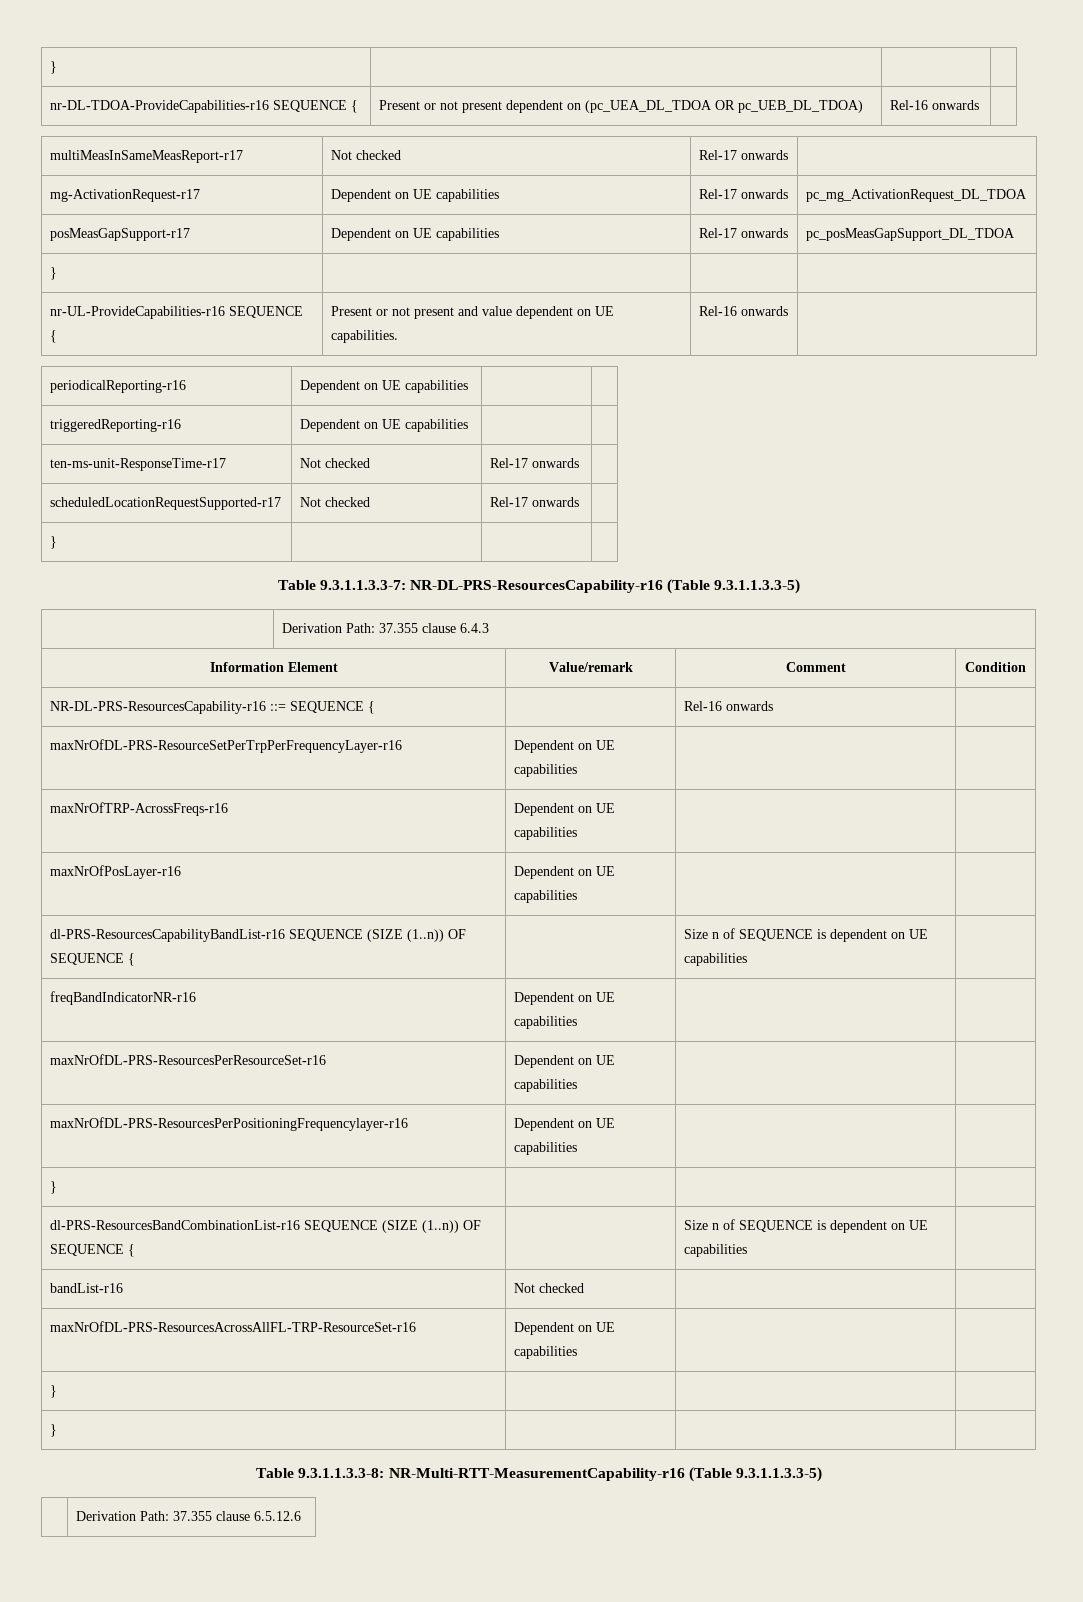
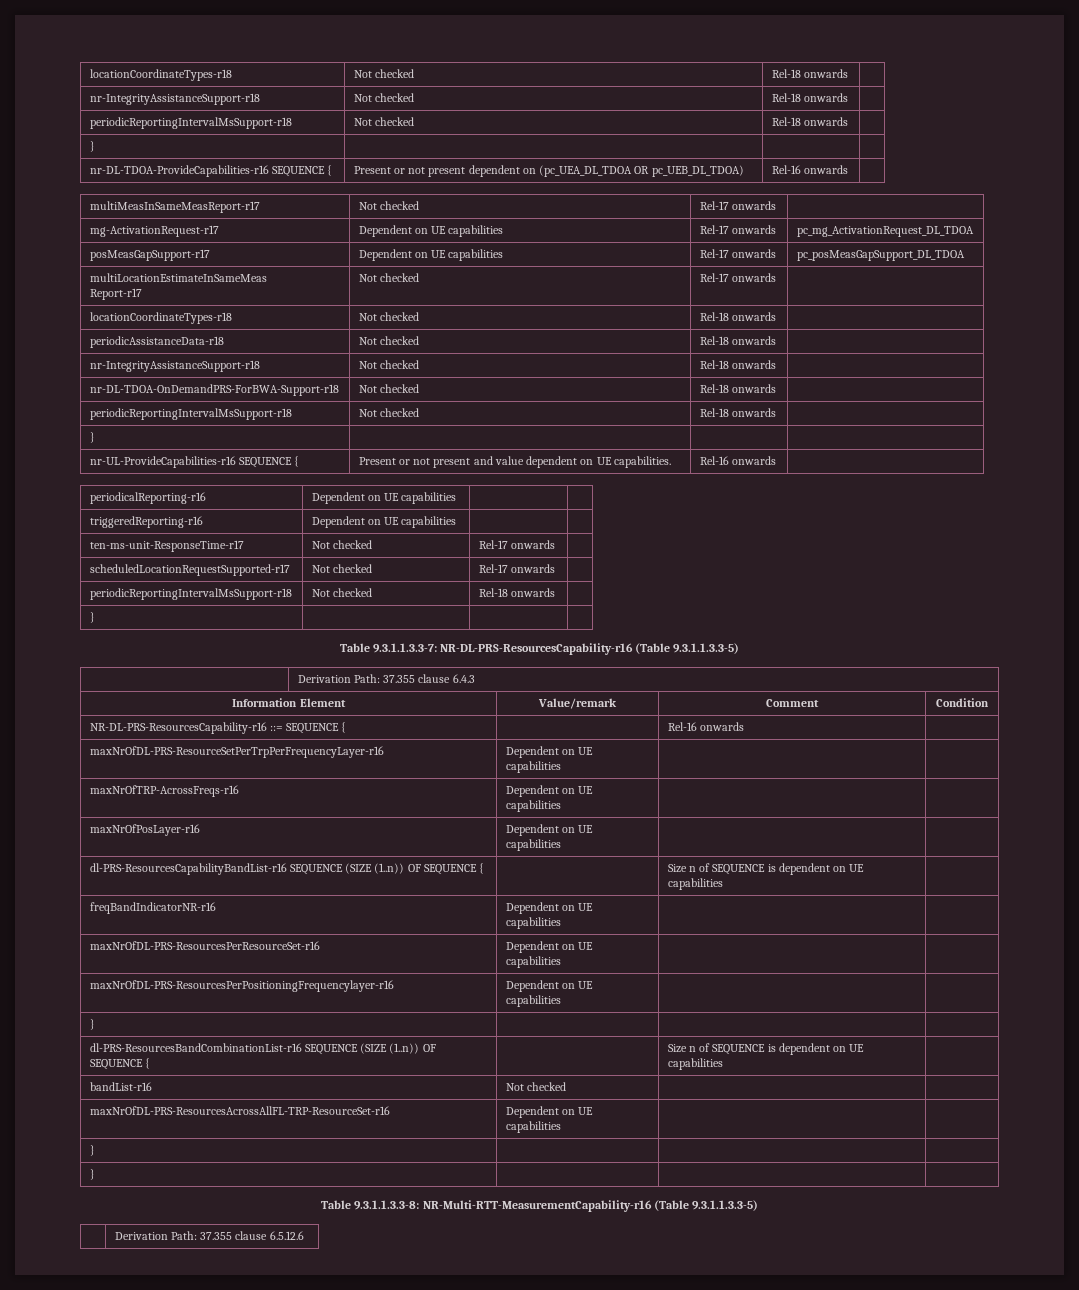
(50, 67) none -> [89,69,232,81] [353,69,414,78] [771,69,848,78] [89,93,260,105] [353,93,414,102] [771,93,848,102] [89,117,292,129] [353,117,414,126] [771,117,848,126] locationCoordinateTypes-r18 | Not checked | Rel-18 onwards | // nr-IntegrityAssistanceSupport-r18 | Not checked | Rel-18 onwards | // periodicReportingIntervalMsSupport-r18 | Not checked | Rel-18 onwards | //
(1016, 234) none -> [89,273,267,282] [89,288,142,300] [358,273,419,282] [699,273,776,282] [89,312,232,324] [358,312,419,321] [699,312,776,321] [89,336,224,348] [358,336,419,345] [699,336,776,345] [89,360,260,372] [358,360,419,369] [699,360,776,369] [89,384,339,396] [358,384,419,393] [699,384,776,393] [89,408,292,420] [358,408,419,417] [699,408,776,417] // multiLocationEstimateInSameMeas // Report-r17 | Not checked | Rel-17 onwards | // locationCoordinateTypes-r18 | Not checked | Rel-18 onwards | // periodicAssistanceData-r18 | Not checked | Rel-18 onwards | // nr-IntegrityAssistanceSupport-r18 | Not checked | Rel-18 onwards | // nr-DL-TDOA-OnDemandPRS-ForBWA-Support-r18 | Not checked | Rel-18 onwards | // periodicReportingIntervalMsSupport-r18 | Not checked | Rel-18 onwards |
(580, 502) none -> [89,588,292,600] [311,588,372,597] [478,588,555,597] // periodicReportingIntervalMsSupport-r18 | Not checked | Rel-18 onwards |

